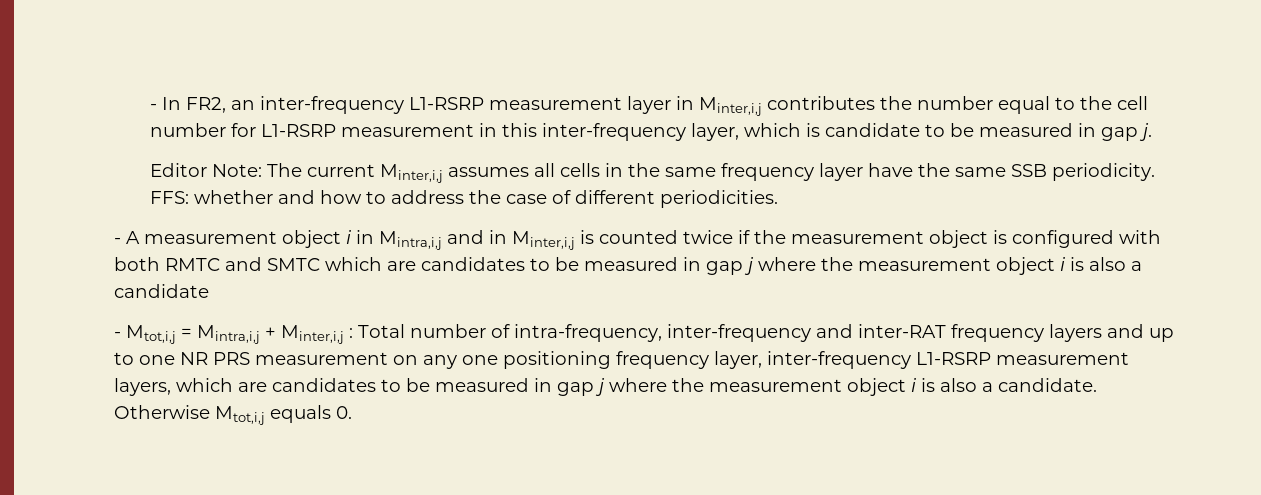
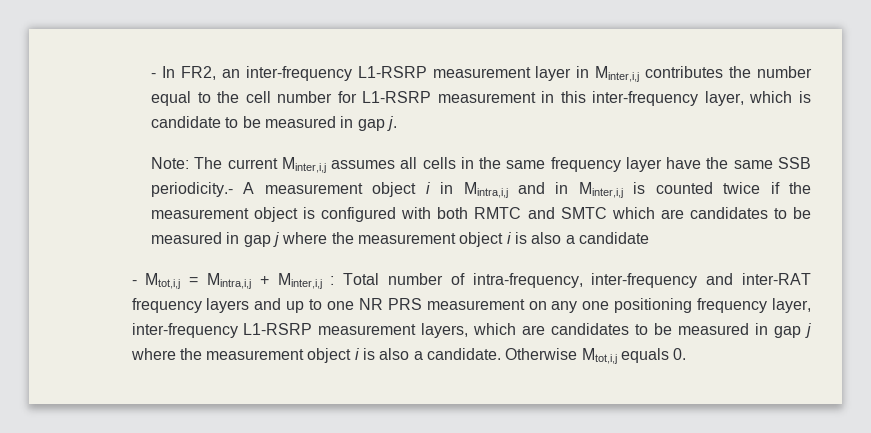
[149,163,207,177] Editor -> (397, 123) none
[1051,163,1155,181] [149,190,778,208] [113,238,121,244] periodicity. FFS: whether and how to address the case of different periodicities. // - -> [151,182,234,197] periodicity.-

